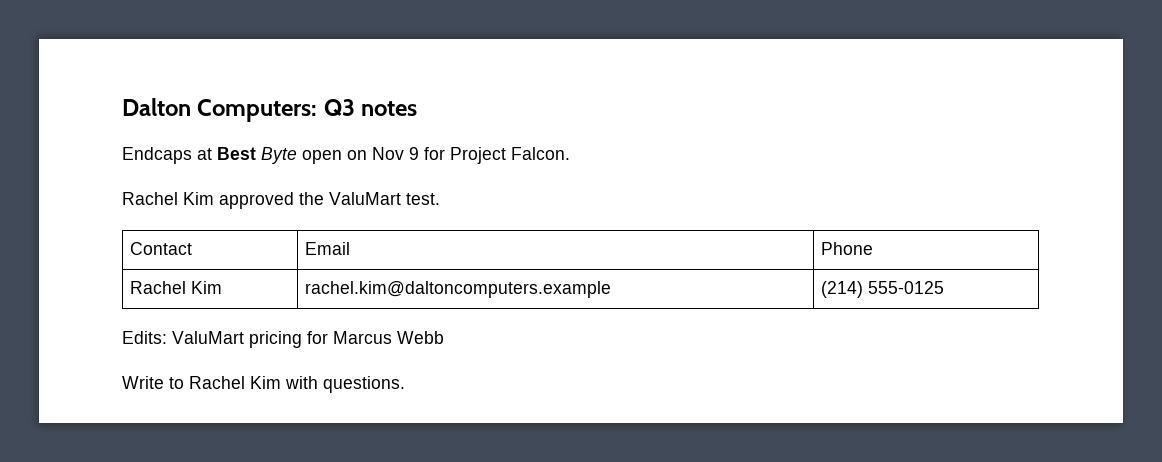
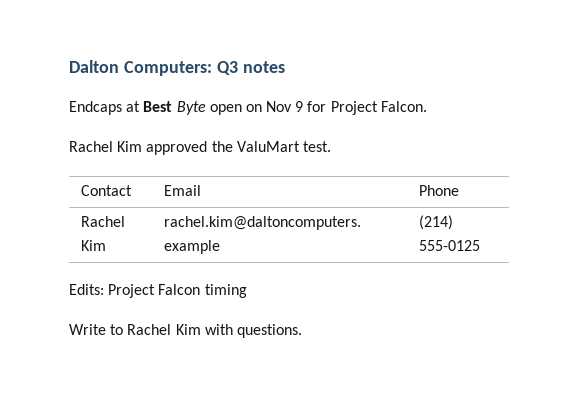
[172,331,444,348] ValuMart pricing for Marcus Webb -> [108,284,247,298] Project Falcon timing

